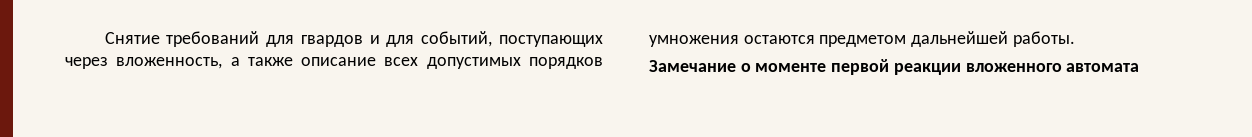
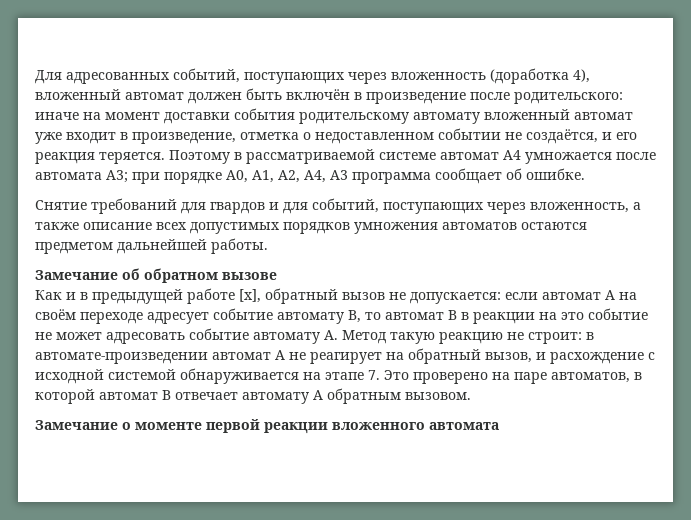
(104, 38) none -> [35,68,590,84] [35,88,623,104] [35,108,633,124] [35,128,637,144] [35,149,656,164] [35,168,585,184] Для адресованных событий, поступающих через вложенность (доработка 4), вложенный автомат должен быть включён в произведение после родительского: иначе на момент доставки события родительскому автомату вложенный автомат уже входит в произведение, отметка о недоставленном событии не создаётся, и его реакция теряется. Поэтому в рассматриваемой системе автомат A4 умножается после автомата A3; при порядке A0, A1, A2, A4, A3 программа сообщает об ошибке. //
(739, 41) none -> [442,222,517,230] автоматов
(1075, 39) none -> [35,268,277,283] [35,288,637,304] [35,308,648,324] [35,328,594,344] [35,348,655,364] [35,368,642,384] [35,388,471,404] // Замечание об обратном вызове // Как и в предыдущей работе [x], обратный вызов не допускается: если автомат A на своём переходе адресует событие автомату B, то автомат B в реакции на это событие не может адресовать событие автомату A. Метод такую реакцию не строит: в автомате-произведении автомат A не реагирует на обратный вызов, и расхождение с исходной системой обнаруживается на этапе 7. Это проверено на паре автоматов, в которой автомат B отвечает автомату A обратным вызовом.

